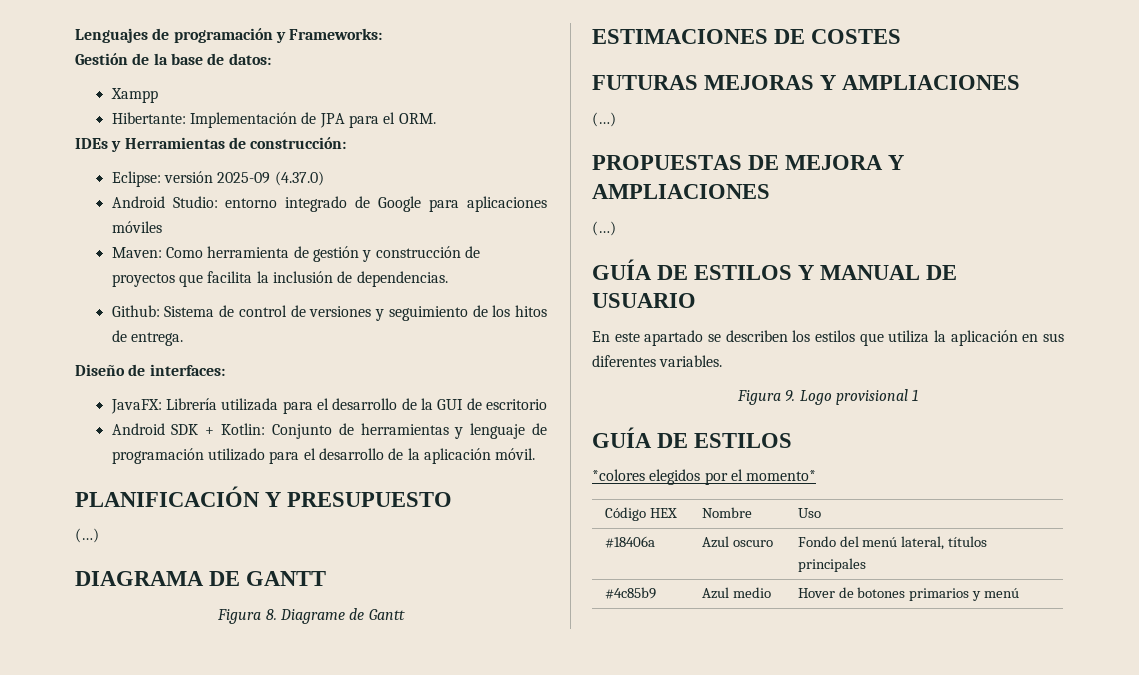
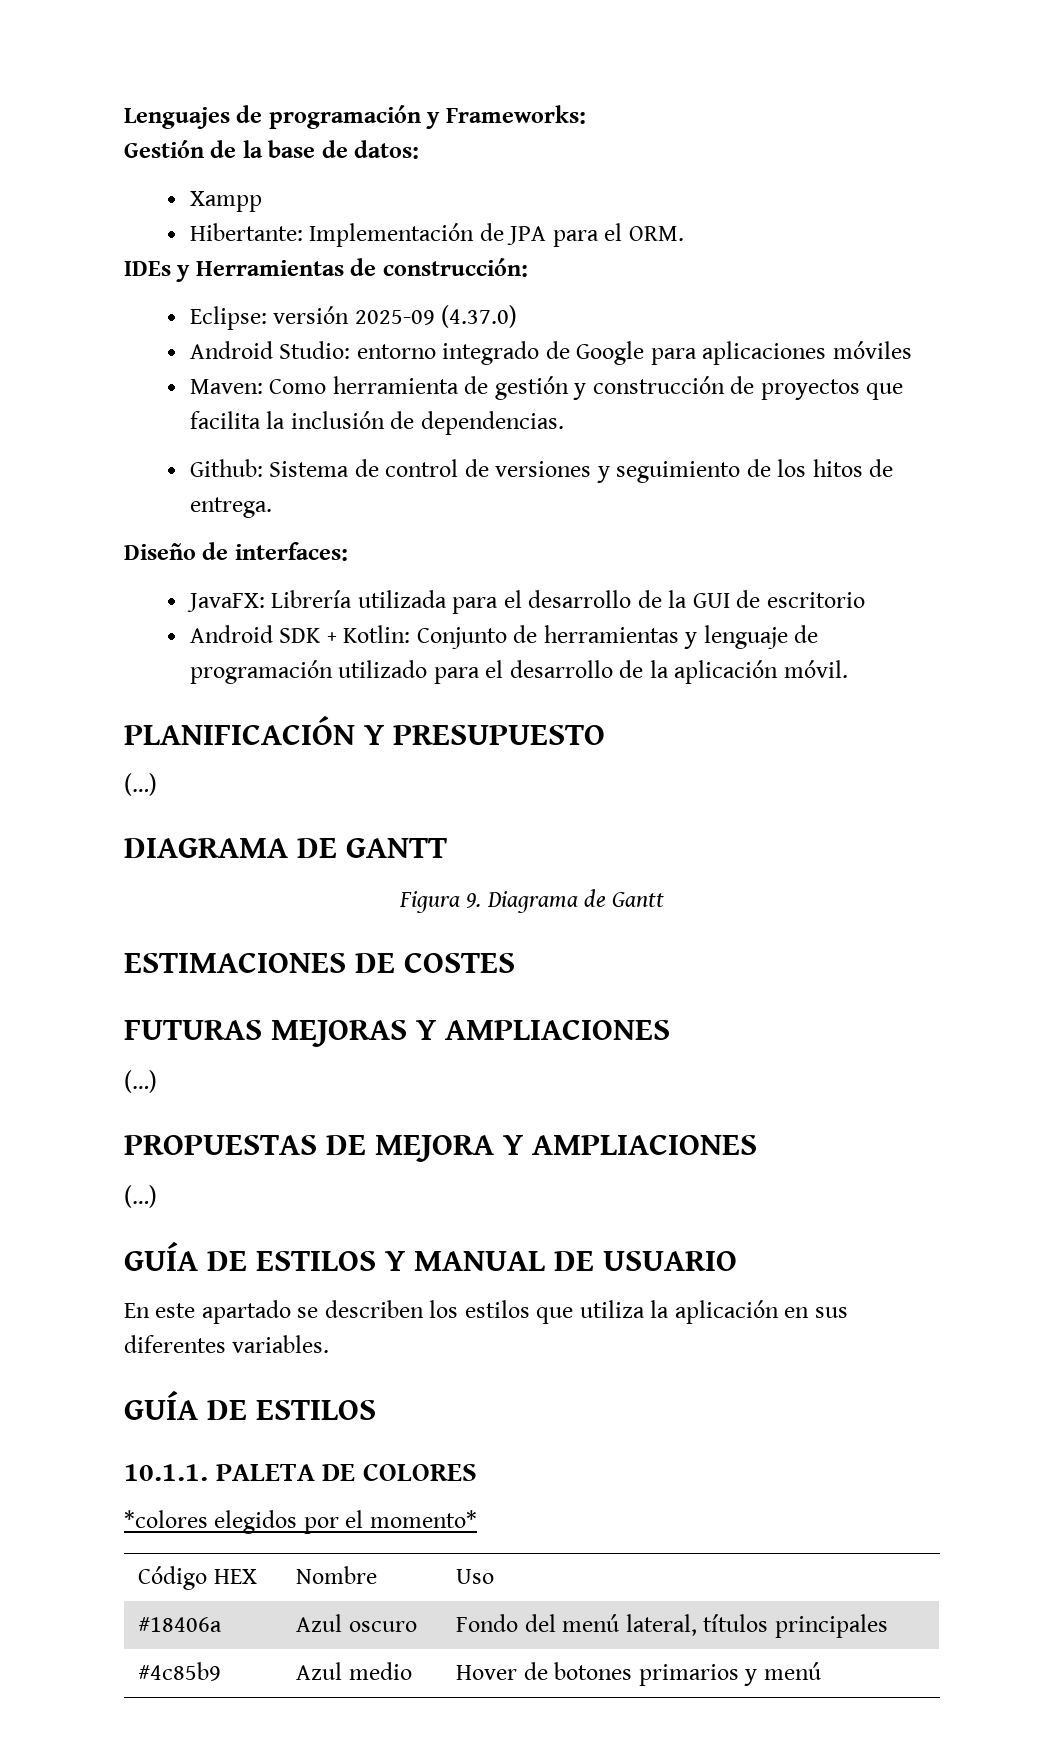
[265,609,345,624] 8. Diagrame -> [466,891,578,913] 9. Diagrama
[736,389,919,405] [592,427,793,448] // Figura 9. Logo provisional 1 // GUÍA DE ESTILOS -> [124,1390,376,1420] [124,1463,477,1481] // GUÍA DE ESTILOS // 10.1.1. PALETA DE COLORES

